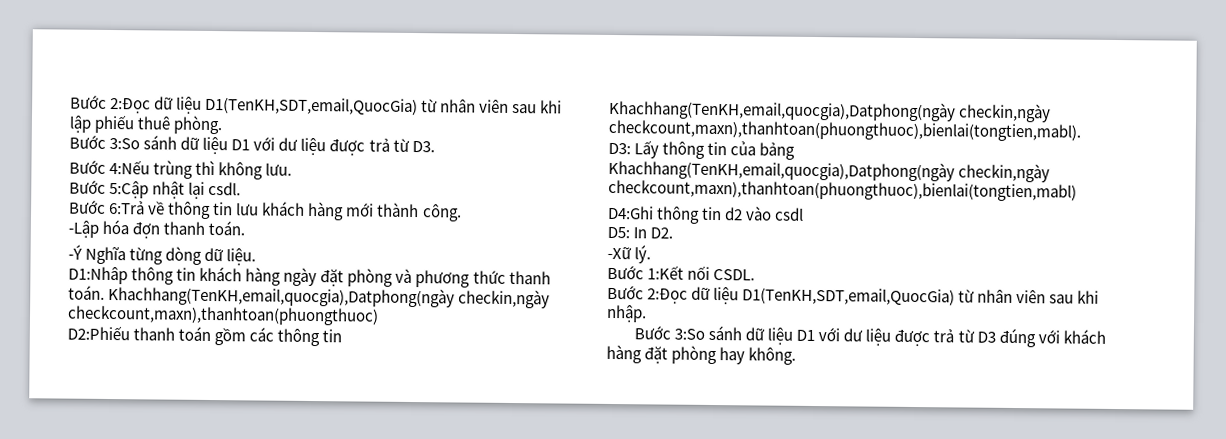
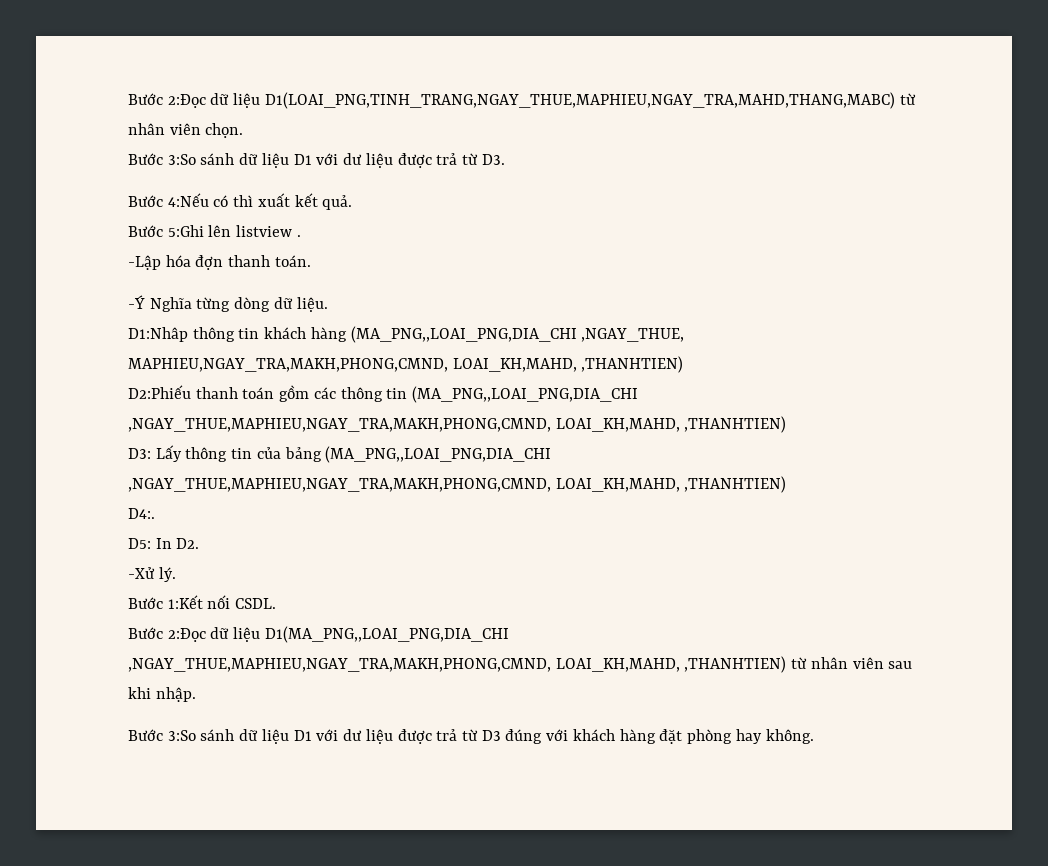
[70,94,563,116] [69,114,224,135] Bước 2:Đọc dữ liệu D1(TenKH,SDT,email,QuocGia) từ nhân viên sau khi lập phiếu thuê phòng. -> [128,92,916,109] [128,123,244,138] Bước 2:Đọc dữ liệu D1(LOAI_PNG,TINH_TRANG,NGAY_THUE,MAPHIEU,NGAY_TRA,MAHD,THANG,MABC) từ nhân viên chọn.
[153,160,293,180] [69,179,242,199] [69,199,462,222] trùng thì không lưu. // Bước 5:Cập nhật lại csdl. // Bước 6:Trả về thông tin lưu khách hàng mới thành công. -> [213,193,353,210] [128,225,301,237] có thì xuất kết quả. // Bước 5:Ghi lên listview .
[283,267,551,288] [68,285,551,309] [67,305,379,326] ngày đặt phòng và phương thức thanh toán. Khachhang(TenKH,email,quocgia),Datphong(ngày checkin,ngày checkcount,maxn),thanhtoan(phuongthuoc) -> [350,326,685,343] [128,356,684,373] (MA_PNG,,LOAI_PNG,DIA_CHI ,NGAY_THUE, MAPHIEU,NGAY_TRA,MAKH,PHONG,CMND, LOAI_KH,MAHD, ,THANHTIEN)
[609,99,1052,123] [608,119,1081,142] Khachhang(TenKH,email,quocgia),Datphong(ngày checkin,ngày checkcount,maxn),thanhtoan(phuongthuoc),bienlai(tongtien,mabl). -> [412,386,639,403] [128,416,787,433] (MA_PNG,,LOAI_PNG,DIA_CHI ,NGAY_THUE,MAPHIEU,NGAY_TRA,MAKH,PHONG,CMND, LOAI_KH,MAHD, ,THANHTIEN)
[608,159,1051,183] [608,179,1077,202] [608,205,805,224] Khachhang(TenKH,email,quocgia),Datphong(ngày checkin,ngày checkcount,maxn),thanhtoan(phuongthuoc),bienlai(tongtien,mabl) // D4:Ghi thông tin d2 vào csdl -> [325,446,552,463] [128,476,787,493] [128,508,155,519] (MA_PNG,,LOAI_PNG,DIA_CHI ,NGAY_THUE,MAPHIEU,NGAY_TRA,MAKH,PHONG,CMND, LOAI_KH,MAHD, ,THANHTIEN) // D4:.
[607,246,632,260] -Xữ -> [128,567,155,579] -Xử
[742,287,956,306] D1(TenKH,SDT,email,QuocGia) -> [264,626,509,643] [128,656,787,673] D1(MA_PNG,,LOAI_PNG,DIA_CHI ,NGAY_THUE,MAPHIEU,NGAY_TRA,MAKH,PHONG,CMND, LOAI_KH,MAHD, ,THANHTIEN)

